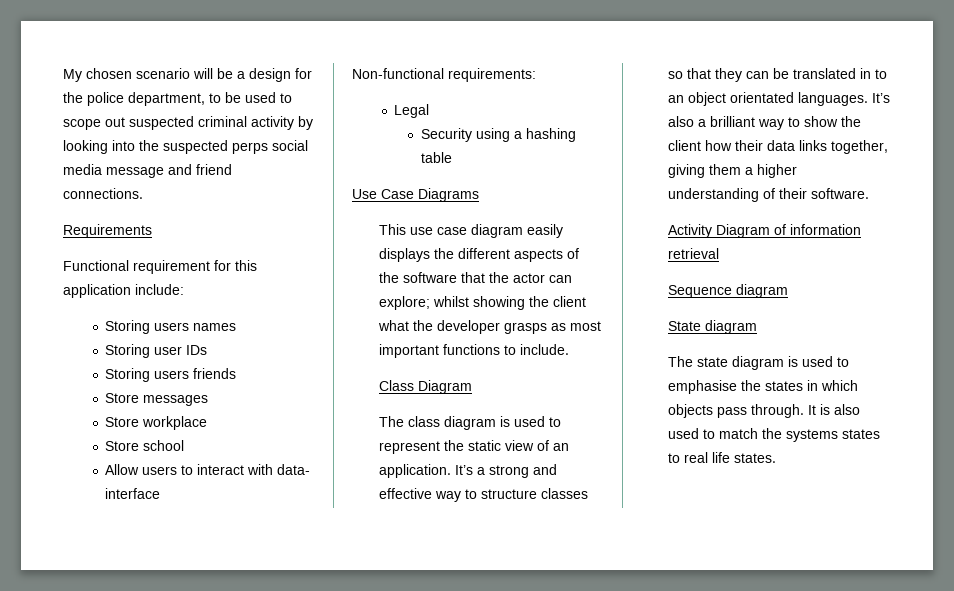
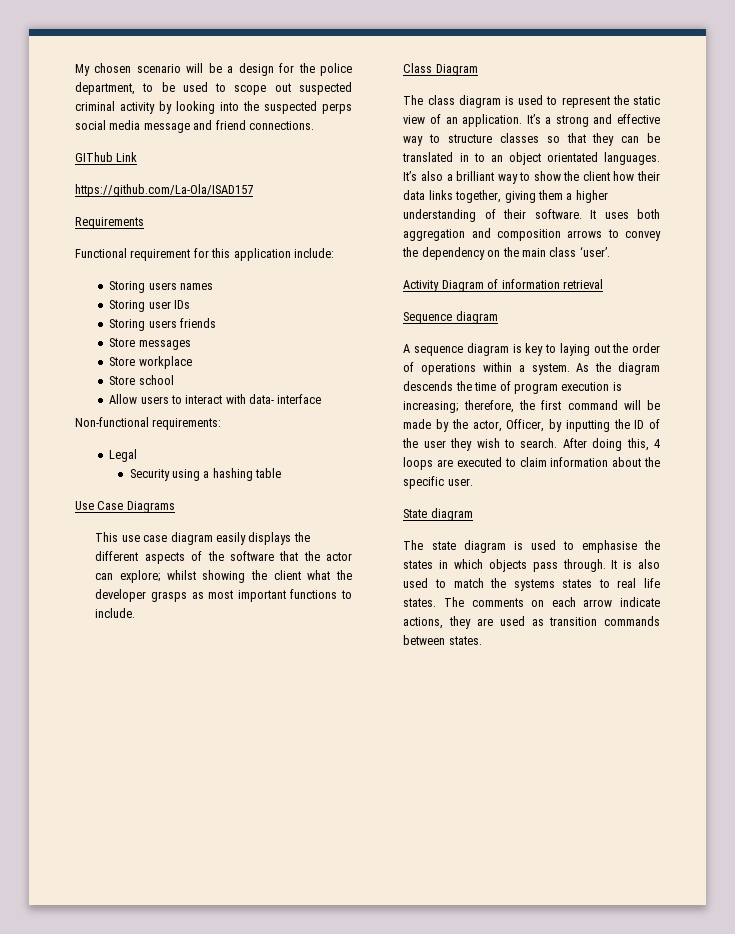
(143, 193) none -> [75,152,138,162] [75,184,253,197] // GIThub Link // https://github.com/La-Ola/ISAD157
(869, 193) none -> [590,209,660,219] [403,228,661,241] [402,246,610,260] It uses both aggregation and composition arrows to convey the dependency on the main class ‘user’.
(788, 291) none -> [403,343,660,356] [403,362,660,375] [403,381,622,394] [403,400,660,413] [403,419,660,432] [402,438,660,451] [403,457,660,470] [403,476,473,489] // A sequence diagram is key to laying out the order of operations within a system. As the diagram descends the time of program execution is increasing; therefore, the first command will be made by the actor, Officer, by inputting the ID of the user they wish to search. After doing this, 4 loops are executed to claim information about the specific user.
(776, 458) none -> [444,597,660,607] [403,616,660,629] [403,635,482,645] The comments on each arrow indicate actions, they are used as transition commands between states.

